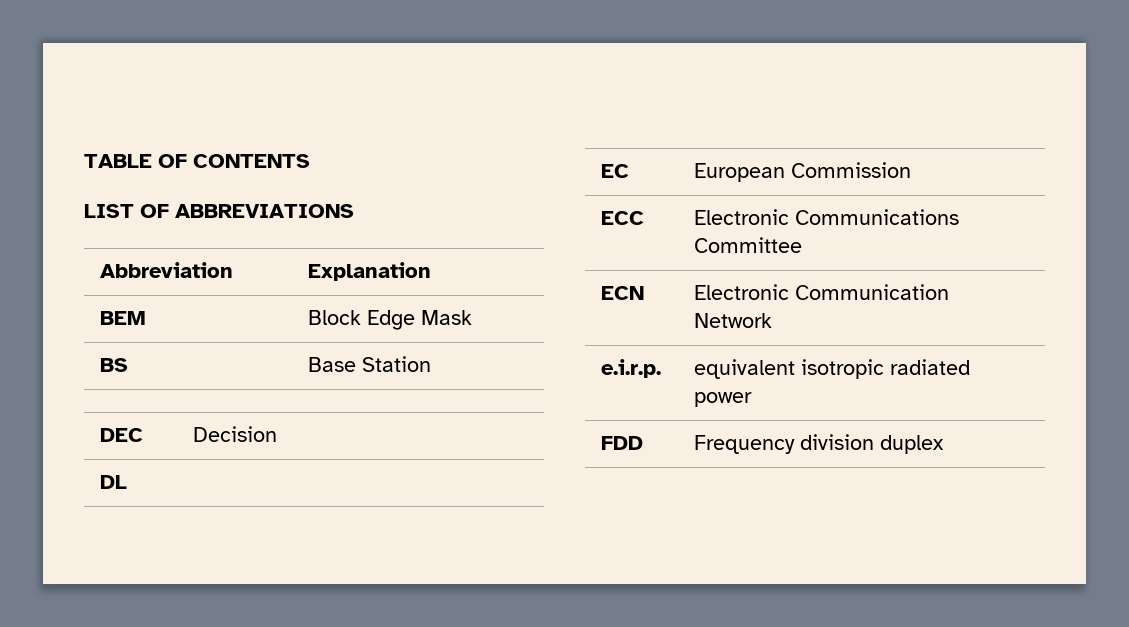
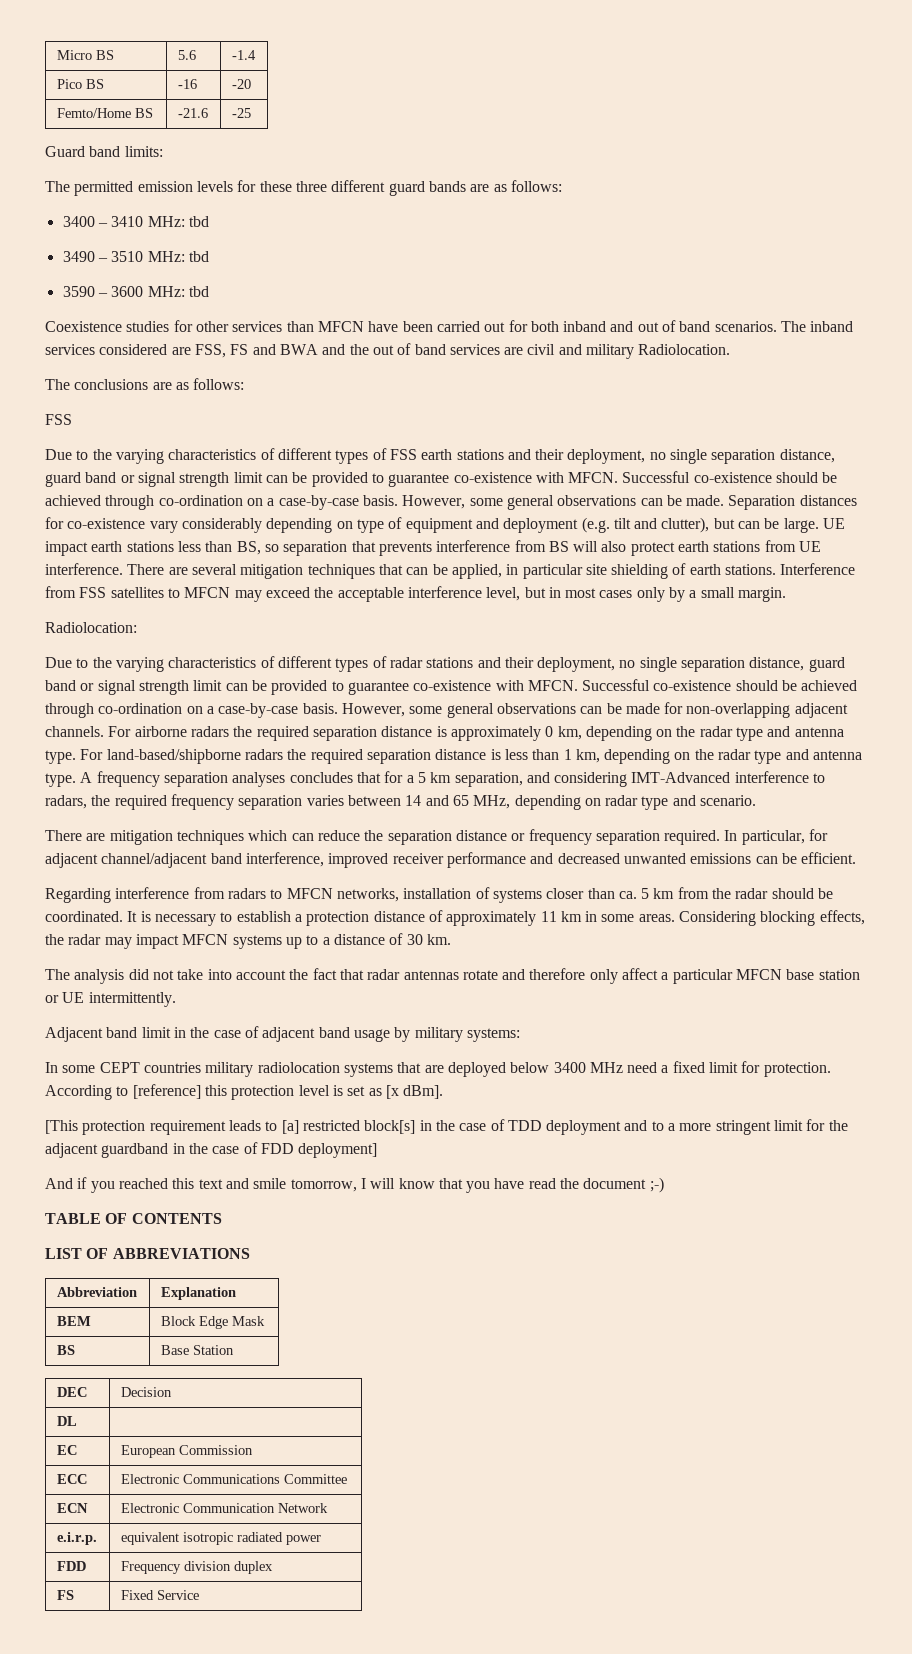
(84, 161) none -> [56,50,114,60] [177,50,196,60] [231,50,256,60] [56,79,104,89] [177,79,197,89] [231,79,251,89] [56,108,153,118] [177,108,208,118] [231,108,251,118] [45,146,163,157] [45,180,562,196] [62,216,209,227] [62,251,209,262] [62,286,209,297] [45,320,854,332] [45,343,731,359] [45,378,245,390] [45,414,72,425] [45,448,835,464] [45,471,838,487] [45,495,857,510] [45,517,846,533] [45,540,822,556] [45,563,856,579] [45,586,787,602] [45,622,137,633] [45,656,845,672] [45,679,858,695] [45,702,848,718] [45,726,844,741] [45,749,863,764] [45,771,826,787] [45,794,757,810] [45,829,829,845] [45,852,857,868] [45,887,834,903] [45,910,865,926] [45,933,451,949] [45,968,860,984] [45,992,176,1007] [45,1026,520,1042] [45,1061,831,1077] [45,1084,444,1100] [45,1119,848,1135] [45,1142,378,1158] [45,1177,664,1193] Micro BS | 5.6 | -1.4 // Pico BS | -16 | -20 // Femto/Home BS | -21.6 | -25 // Guard band limits: // The permitted emission levels for these three different guard bands are as follows: // 3400 – 3410 MHz: tbd // 3490 – 3510 MHz: tbd // 3590 – 3600 MHz: tbd // Coexistence studies for other services than MFCN have been carried out for both inband and out of band scenarios. The inband services considered are FSS, FS and BWA and the out of band services are civil and military Radiolocation. // The conclusions are as follows: // FSS // Due to the varying characteristics of different types of FSS earth stations and their deployment, no single separation distance, guard band or signal strength limit can be provided to guarantee co-existence with MFCN. Successful co-existence should be achieved through co-ordination on a case-by-case basis. However, some general observations can be made. Separation distances for co-existence vary considerably depending on type of equipment and deployment (e.g. tilt and clutter), but can be large. UE impact earth stations less than BS, so separation that prevents interference from BS will also protect earth stations from UE interference. There are several mitigation techniques that can be applied, in particular site shielding of earth stations. Interference from FSS satellites to MFCN may exceed the acceptable interference level, but in most cases only by a small margin. // Radiolocation: // Due to the varying characteristics of different types of radar stations and their deployment, no single separation distance, guard band or signal strength limit can be provided to guarantee co-existence with MFCN. Successful co-existence should be achieved through co-ordination on a case-by-case basis. However, some general observations can be made for non-overlapping adjacent channels. For airborne radars the required separation distance is approximately 0 km, depending on the radar type and antenna type. For land-based/shipborne radars the required separation distance is less than 1 km, depending on the radar type and antenna type. A frequency separation analyses concludes that for a 5 km separation, and considering IMT-Advanced interference to radars, the required frequency separation varies between 14 and 65 MHz, depending on radar type and scenario. // There are mitigation techniques which can reduce the separation distance or frequency separation required. In particular, for adjacent channel/adjacent band interference, improved receiver performance and decreased unwanted emissions can be efficient. // Regarding interference from radars to MFCN networks, installation of systems closer than ca. 5 km from the radar should be coordinated. It is necessary to establish a protection distance of approximately 11 km in some areas. Considering blocking effects, the radar may impact MFCN systems up to a distance of 30 km. // The analysis did not take into account the fact that radar antennas rotate and therefore only affect a particular MFCN base station or UE intermittently. // Adjacent band limit in the case of adjacent band usage by military systems: // In some CEPT countries military radiolocation systems that are deployed below 3400 MHz need a fixed limit for protection. According to [reference] this protection level is set as [x dBm]. // [This protection requirement leads to [a] restricted block[s] in the case of TDD deployment and to a more stringent limit for the adjacent guardband in the case of FDD deployment] // And if you reached this text and smile tomorrow, I will know that you have read the document ;-) //
(945, 444) none -> [56,1590,74,1600] [120,1590,199,1600] // FS | Fixed Service

